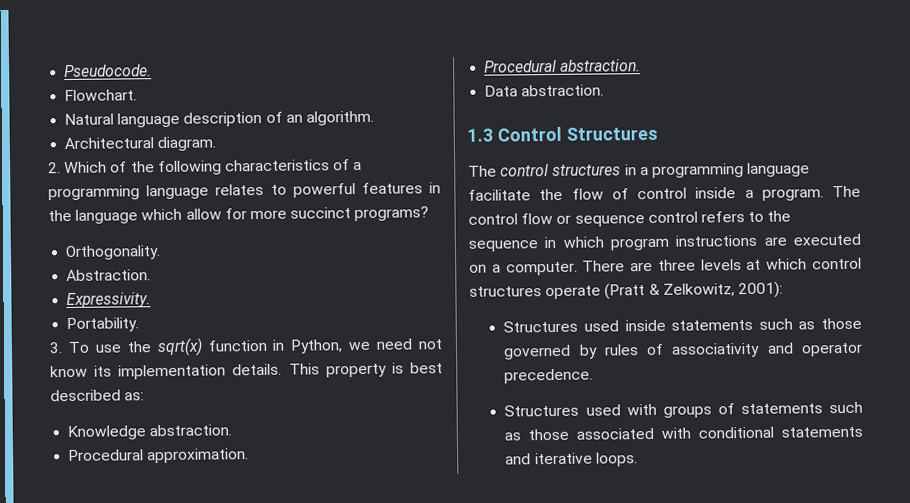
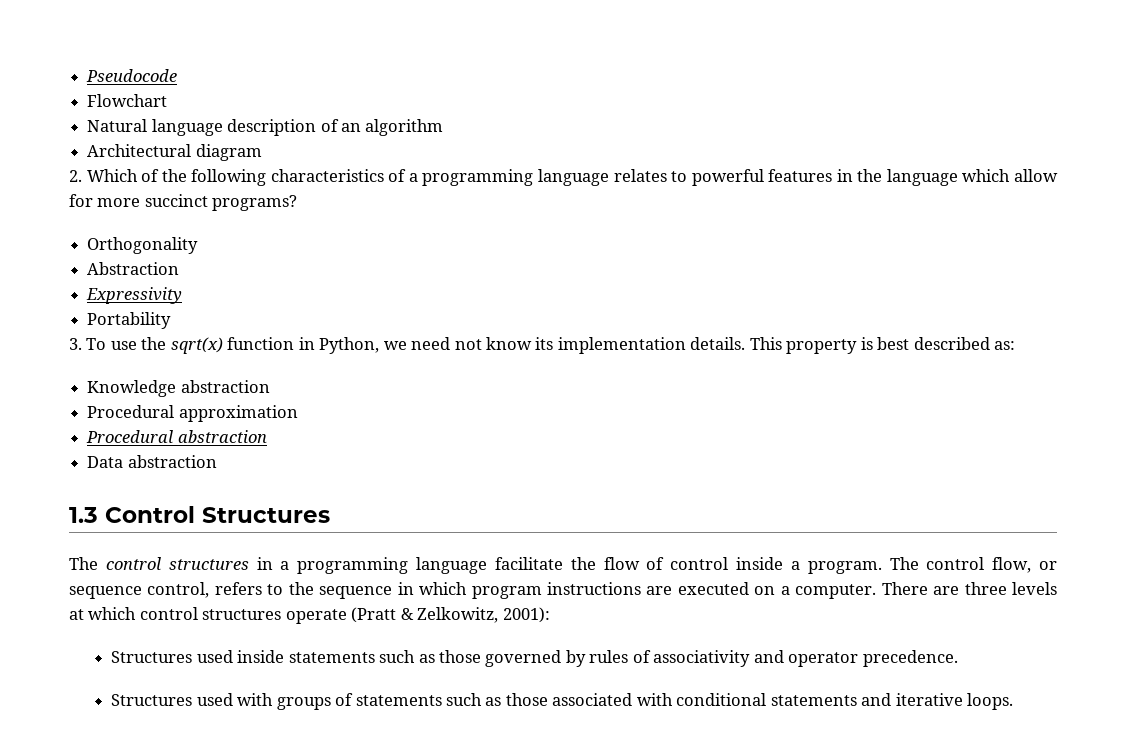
[64,64,153,78] [64,89,138,102] Pseudocode. // Flowchart. -> [86,69,178,82] [87,94,168,107] Pseudocode // Flowchart
[305,110,374,126] algorithm. -> [365,119,444,136] algorithm
[157,136,217,152] diagram. -> [195,144,262,161] diagram
[65,245,162,261] [66,269,152,282] [66,292,152,309] [66,317,140,333] Orthogonality. // Abstraction. // Expressivity. // Portability. -> [87,237,199,254] [87,262,180,275] [86,287,183,304] [87,312,172,329] Orthogonality // Abstraction // Expressivity // Portability
[149,424,233,437] [68,448,250,464] [484,59,642,73] abstraction. // Procedural approximation. // Procedural abstraction. -> [180,380,270,393] [87,405,298,422] [86,430,267,443] abstraction // Procedural approximation // Procedural abstraction
[521,84,605,97] abstraction. -> [127,455,217,468] abstraction
[521,212,554,225] flow -> [992,557,1032,573] flow,
[647,211,698,224] control -> [147,582,210,598] control,

